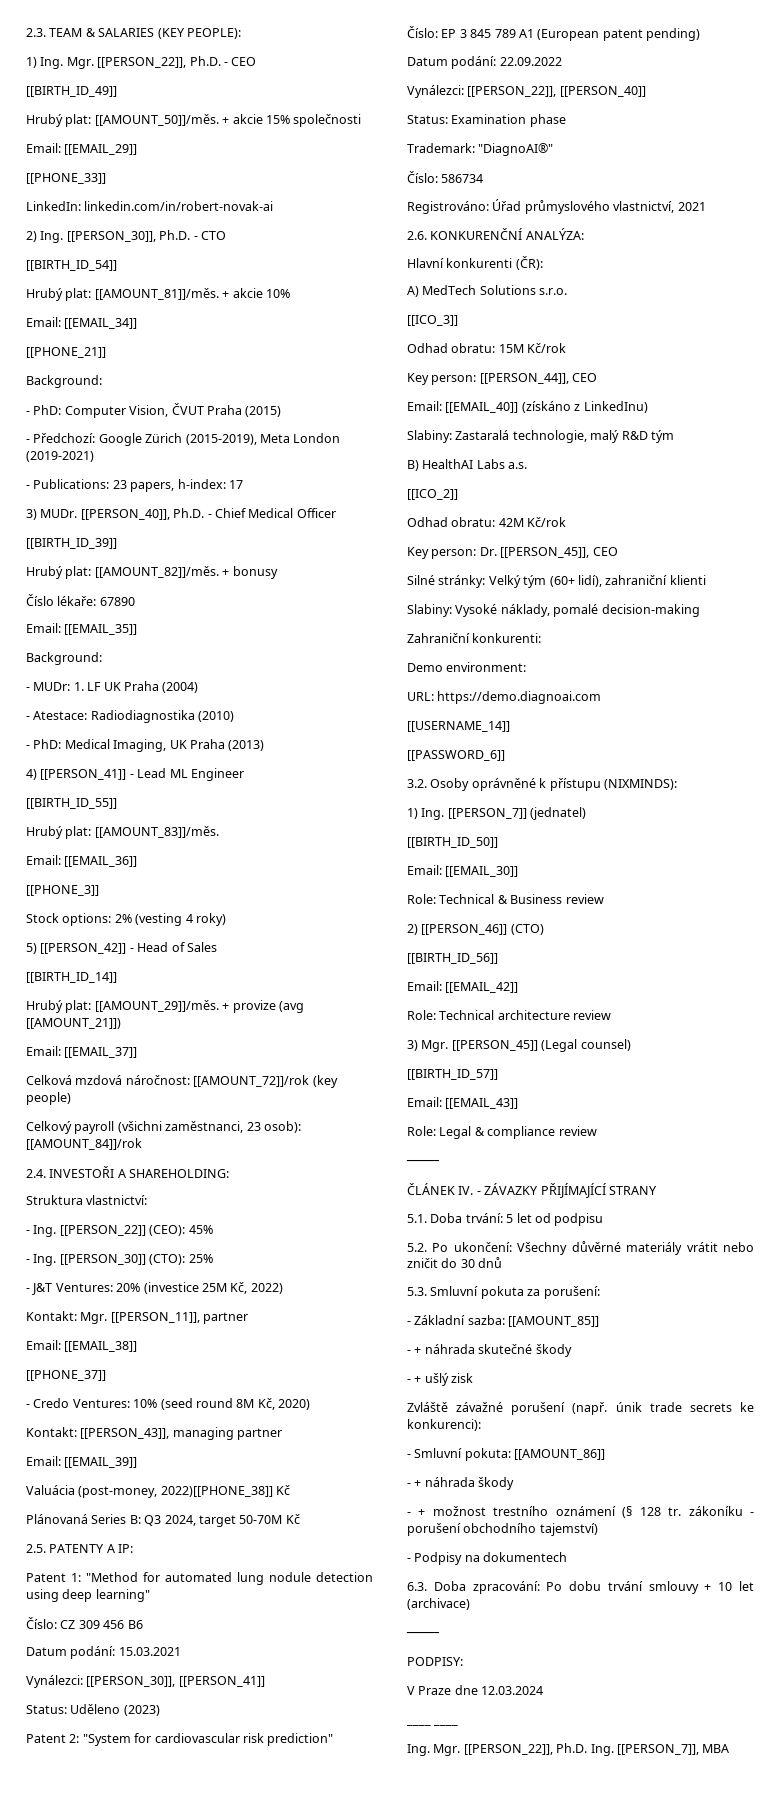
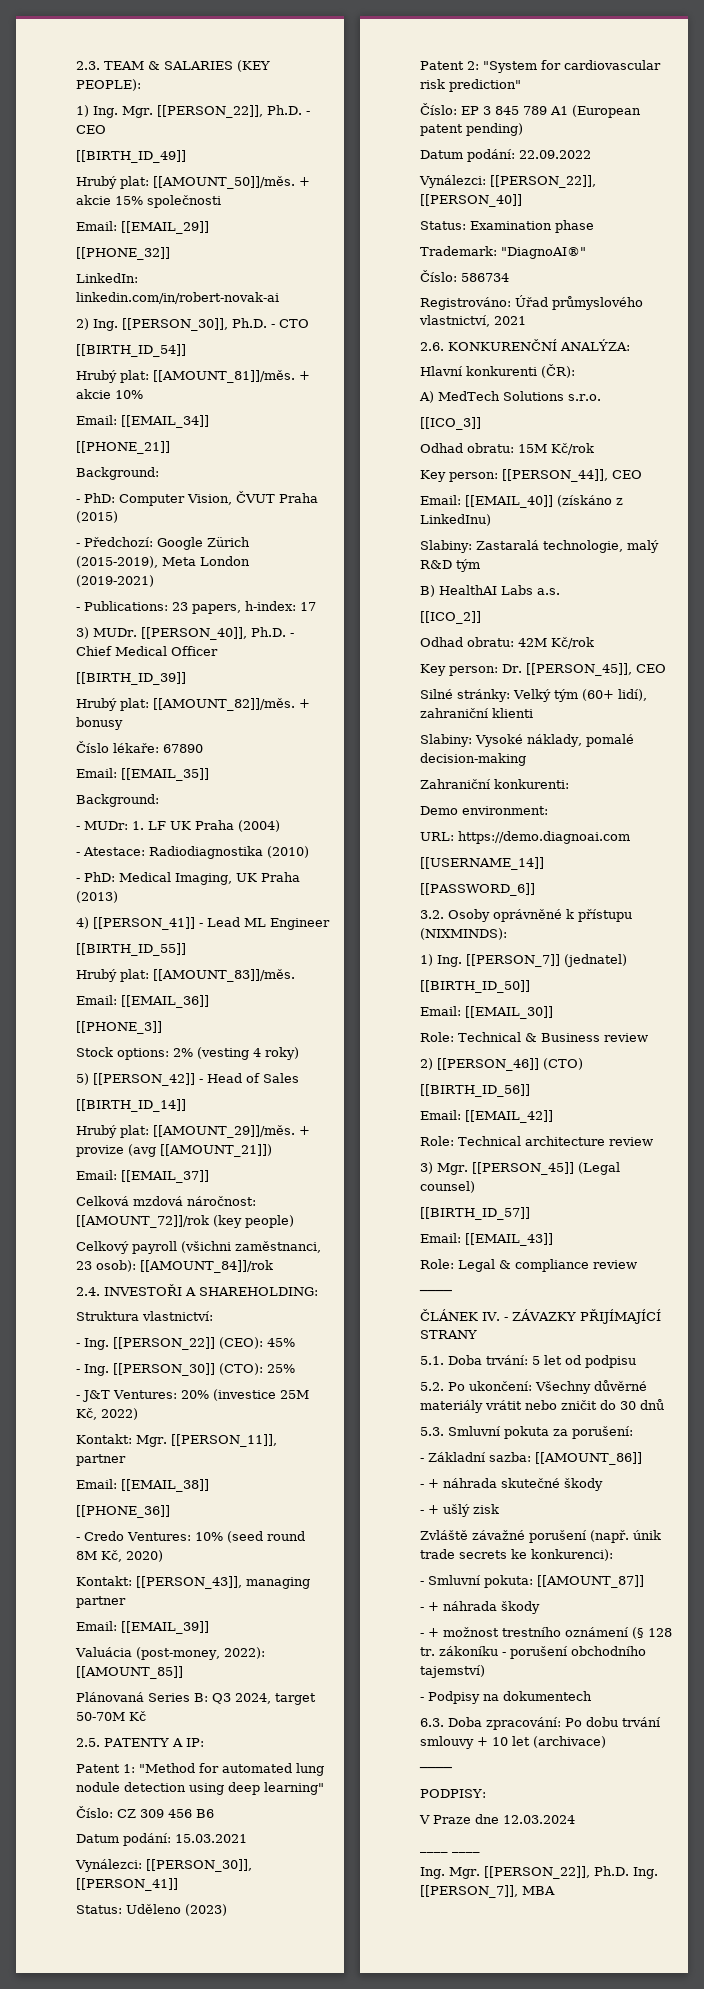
[26,173,106,184] [[PHONE_33]] -> [76,247,170,260] [[PHONE_32]]
[26,1370,106,1381] [[PHONE_37]] -> [76,1505,170,1518] [[PHONE_36]]
[160,1485,291,1497] 2022)[[PHONE_38]] Kč -> [223,1647,265,1659] [76,1666,183,1679] 2022): [[AMOUNT_85]]
[508,1316,600,1327] [[AMOUNT_85]] -> [535,1452,642,1465] [[AMOUNT_86]]
[514,1449,606,1460] [[AMOUNT_86]] -> [537,1575,644,1588] [[AMOUNT_87]]

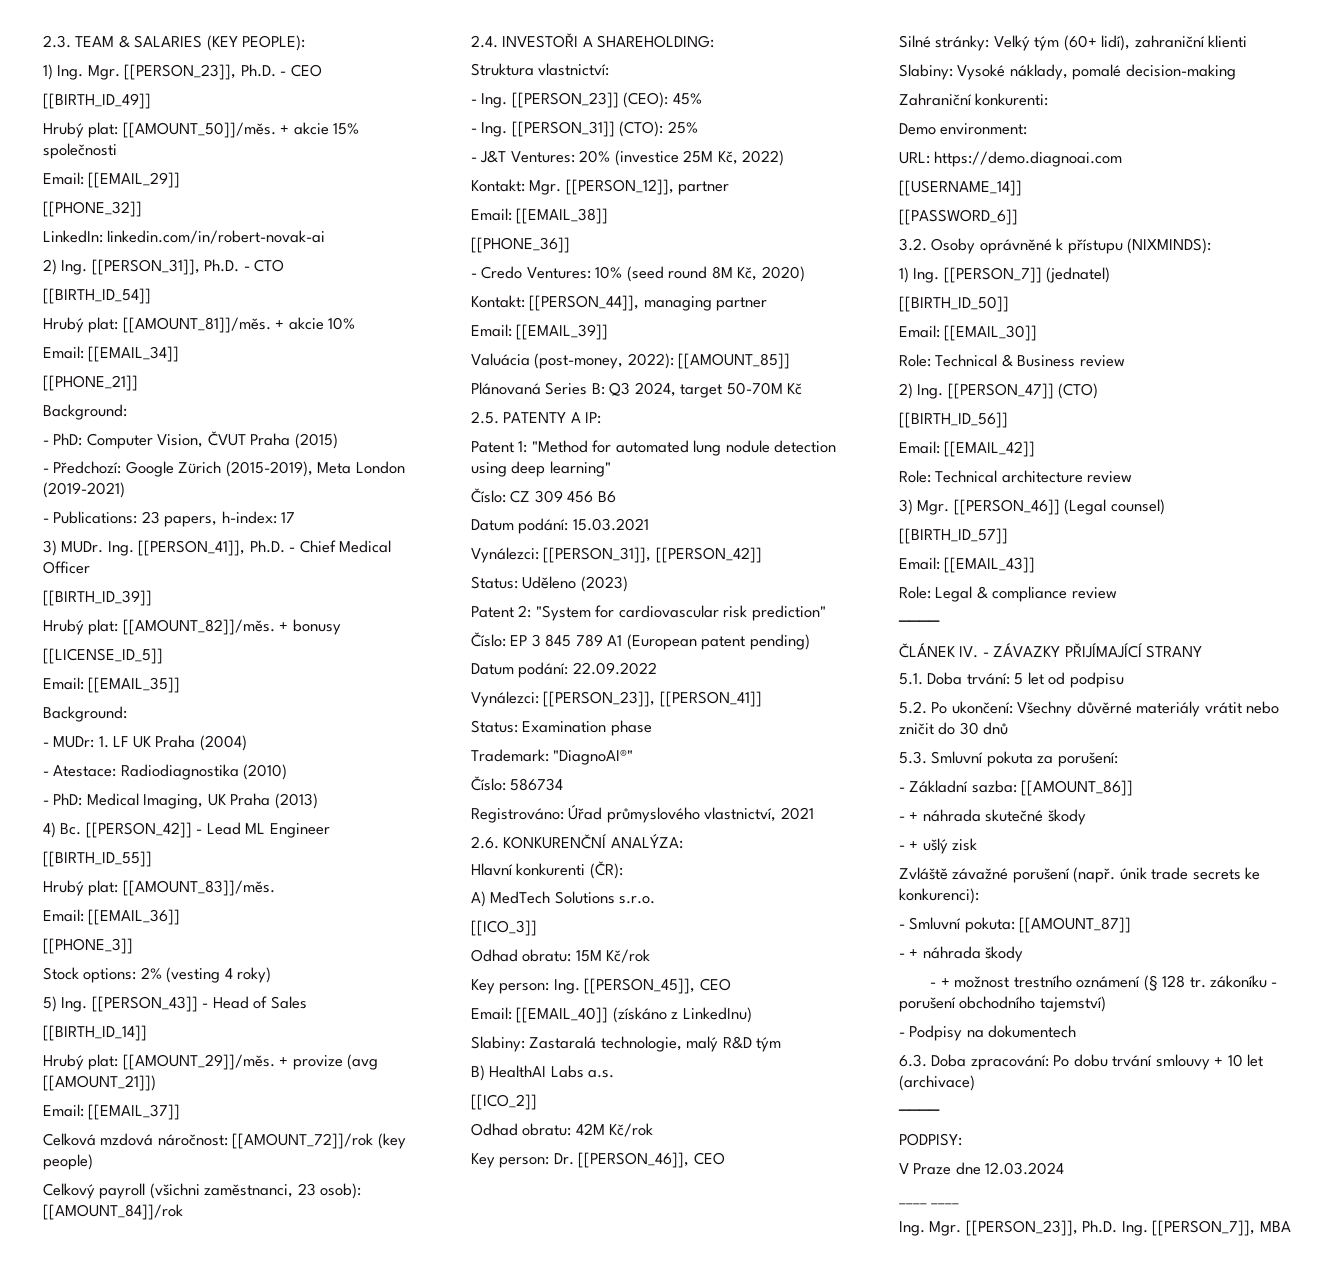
[156,105,263,118] [[PERSON_22]], -> [124,64,237,80] [[PERSON_23]],
[122,318,228,331] [[PERSON_30]], -> [91,259,200,275] [[PERSON_31]],
[140,627,247,640] [[PERSON_40]], -> [107,540,246,556] Ing. [[PERSON_41]],
[76,741,203,753] Číslo lékaře: 67890 -> [43,648,163,664] [[LICENSE_ID_5]]
[93,917,195,930] [[PERSON_41]] -> [60,822,192,838] Bc. [[PERSON_42]]
[93,1073,195,1086] [[PERSON_42]] -> [61,996,198,1012] Ing. [[PERSON_43]]
[113,1337,215,1350] [[PERSON_22]] -> [511,92,619,108] [[PERSON_23]]
[113,1363,215,1376] [[PERSON_30]] -> [511,121,615,137] [[PERSON_31]]
[170,1434,277,1447] [[PERSON_11]], -> [565,179,674,195] [[PERSON_12]],
[136,1576,242,1589] [[PERSON_43]], -> [529,295,640,311] [[PERSON_44]],
[146,1859,252,1872] [76,1878,178,1891] [[PERSON_30]], [[PERSON_41]] -> [543,547,762,563] [[PERSON_31]], [[PERSON_42]]
[490,175,596,188] [420,194,522,207] [[PERSON_22]], [[PERSON_40]] -> [543,691,762,707] [[PERSON_23]], [[PERSON_41]]
[502,469,608,482] [[PERSON_44]], -> [553,978,696,994] Ing. [[PERSON_45]],
[525,663,632,676] [[PERSON_45]], -> [578,1152,690,1168] [[PERSON_46]],
[437,1058,539,1071] [[PERSON_46]] -> [917,383,1054,399] Ing. [[PERSON_47]]
[471,1162,574,1175] [[PERSON_45]] -> [953,499,1060,515] [[PERSON_46]]
[483,1866,590,1879] [[PERSON_22]], -> [965,1220,1078,1236] [[PERSON_23]],

